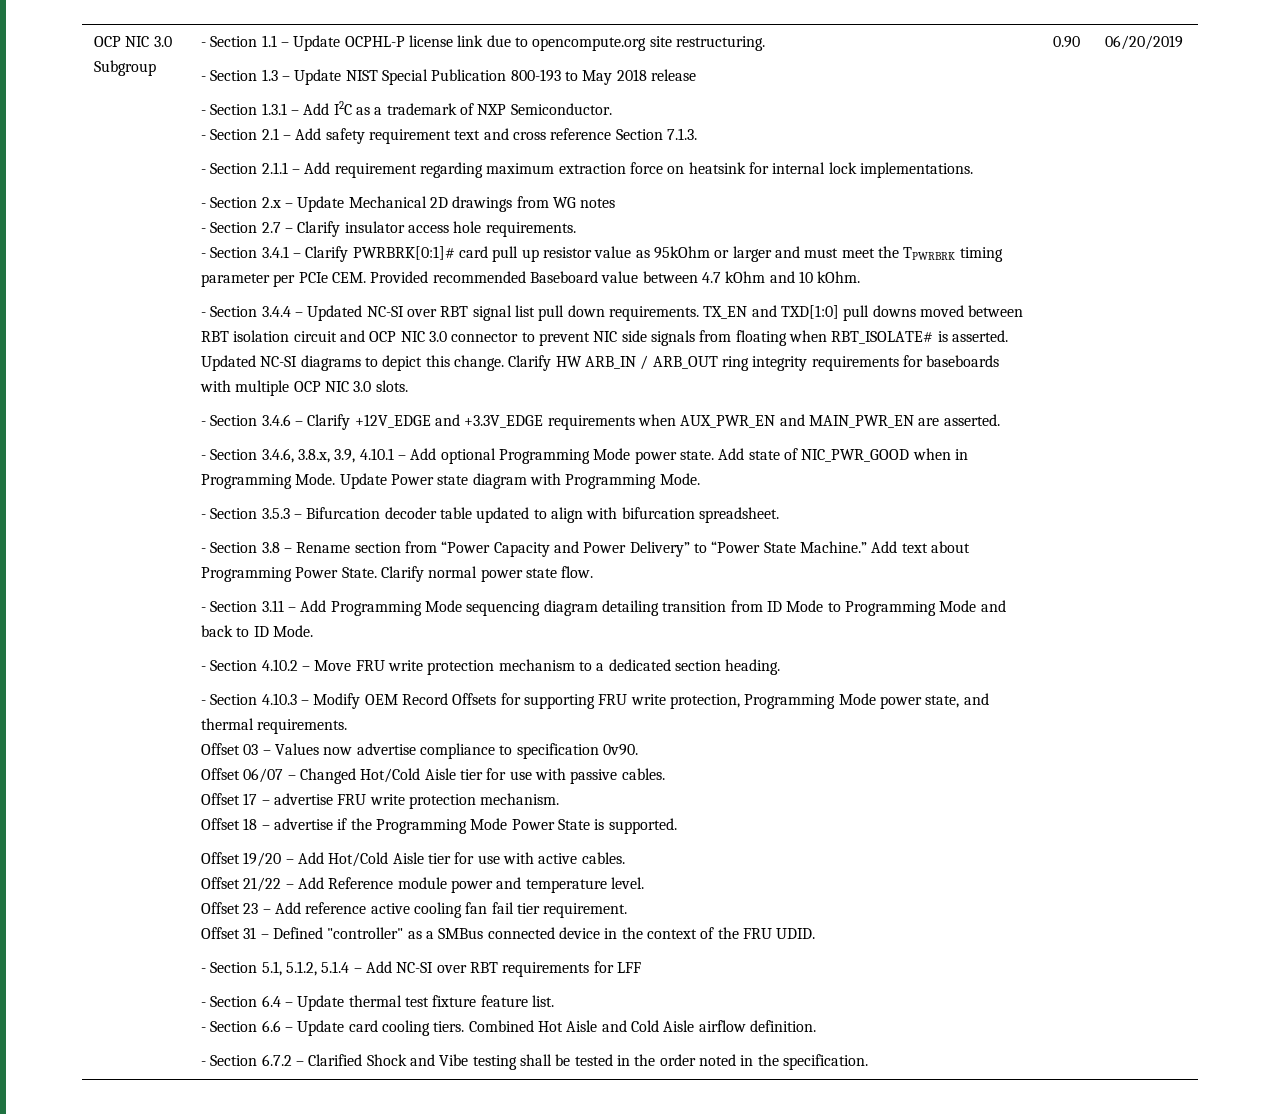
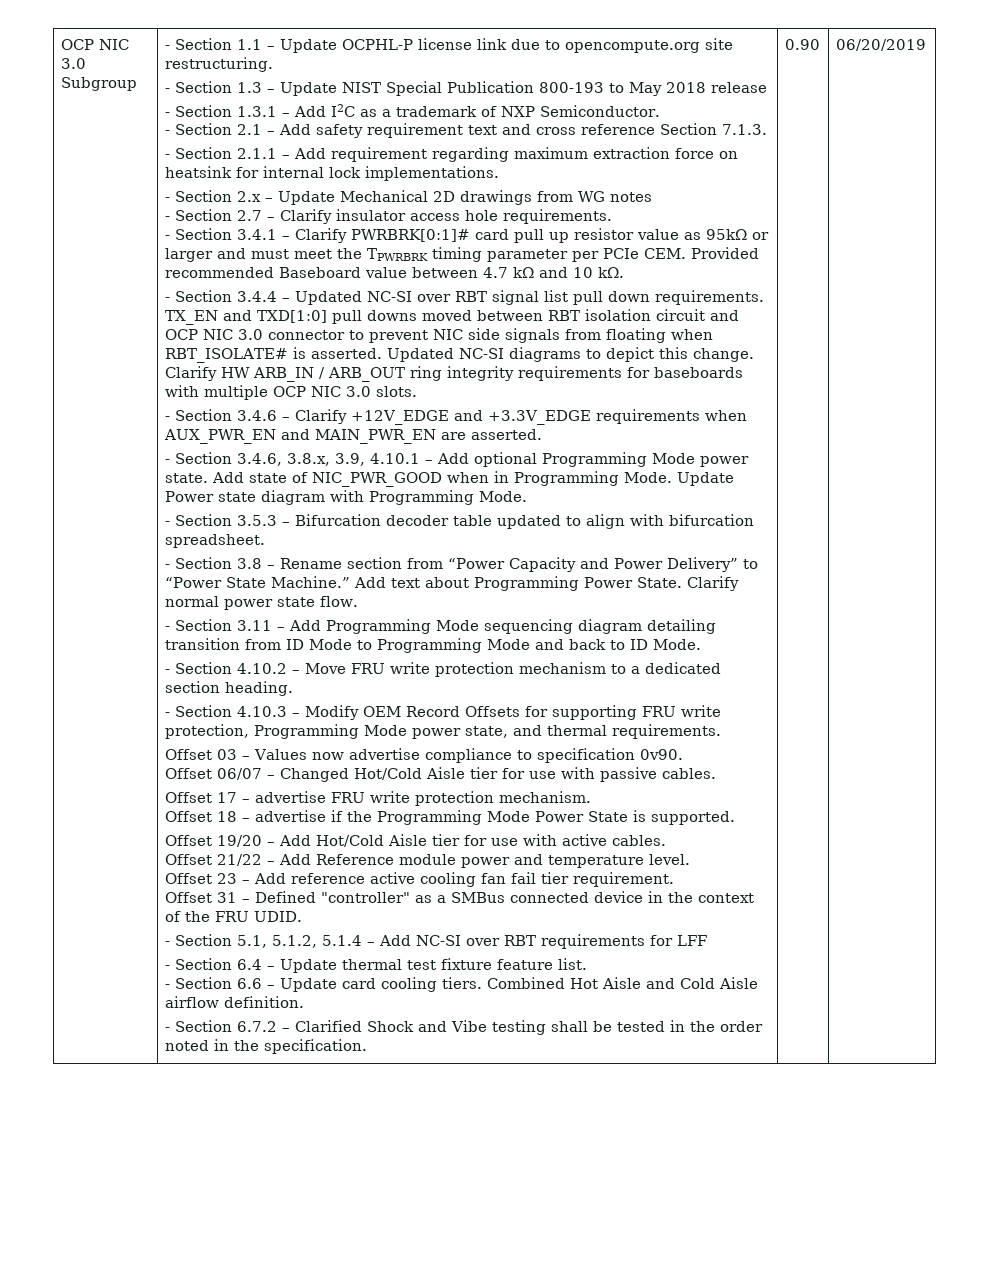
[653,246,710,259] 95kOhm -> [705,229,747,240] 95kΩ
[725,271,766,283] kOhm -> [512,267,534,278] kΩ
[817,271,861,283] kOhm. -> [597,267,624,278] kΩ.

